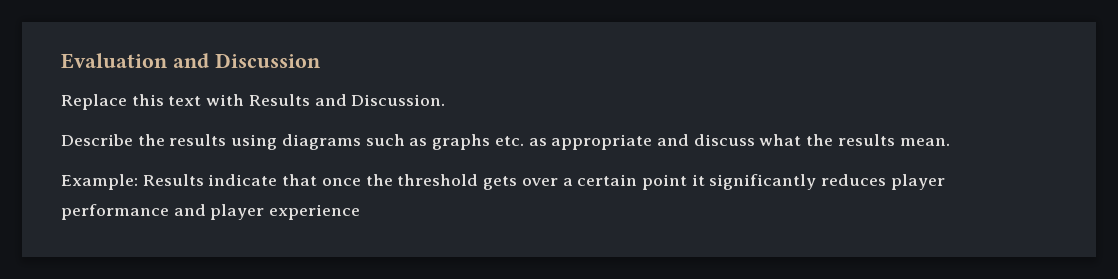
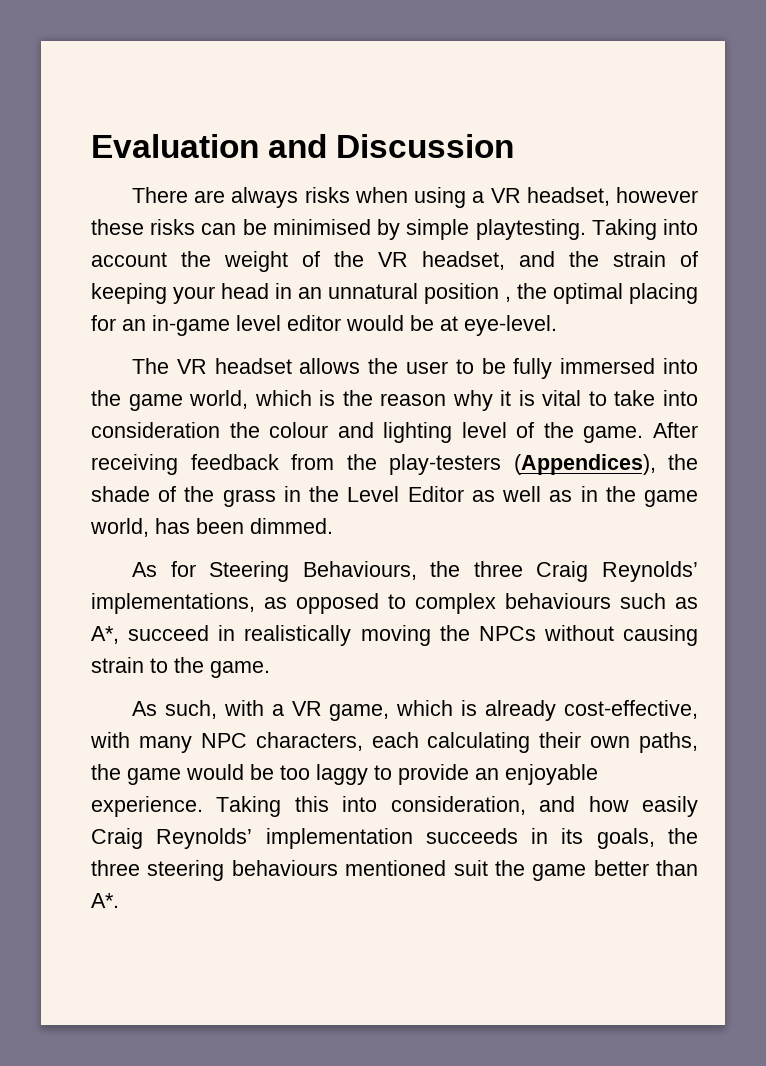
[61,94,446,110] [61,134,950,150] [61,174,945,190] [61,204,361,220] Replace this text with Results and Discussion. // Describe the results using diagrams such as graphs etc. as appropriate and discuss what the results mean. // Example: Results indicate that once the threshold gets over a certain point it significantly reduces player performance and player experience -> [132,187,698,208] [91,219,698,240] [91,251,698,272] [91,283,698,304] [91,315,557,336] [132,358,698,379] [91,390,699,411] [91,422,698,443] [91,454,698,475] [91,486,698,507] [90,518,333,537] [132,561,698,582] [91,593,698,614] [91,625,698,646] [91,657,270,678] [132,700,698,721] [90,732,698,753] [91,764,598,785] [91,796,699,817] [91,828,698,849] [91,860,698,881] [91,893,119,908] There are always risks when using a VR headset, however these risks can be minimised by simple playtesting. Taking into account the weight of the VR headset, and the strain of keeping your head in an unnatural position , the optimal placing for an in-game level editor would be at eye-level. // The VR headset allows the user to be fully immersed into the game world, which is the reason why it is vital to take into consideration the colour and lighting level of the game. After receiving feedback from the play-testers (Appendices), the shade of the grass in the Level Editor as well as in the game world, has been dimmed. // As for Steering Behaviours, the three Craig Reynolds’ implementations, as opposed to complex behaviours such as A*, succeed in realistically moving the NPCs without causing strain to the game. // As such, with a VR game, which is already cost-effective, with many NPC characters, each calculating their own paths, the game would be too laggy to provide an enjoyable experience. Taking this into consideration, and how easily Craig Reynolds’ implementation succeeds in its goals, the three steering behaviours mentioned suit the game better than A*.

